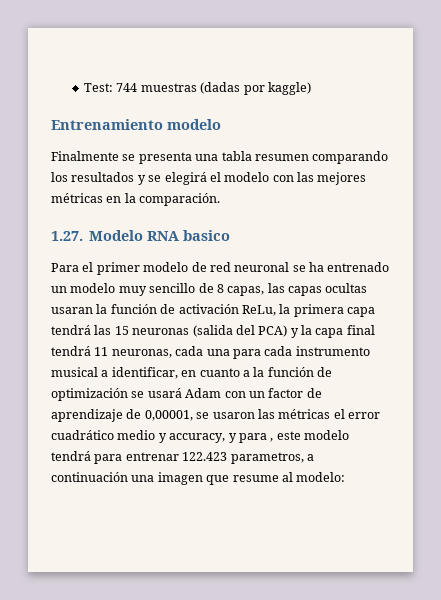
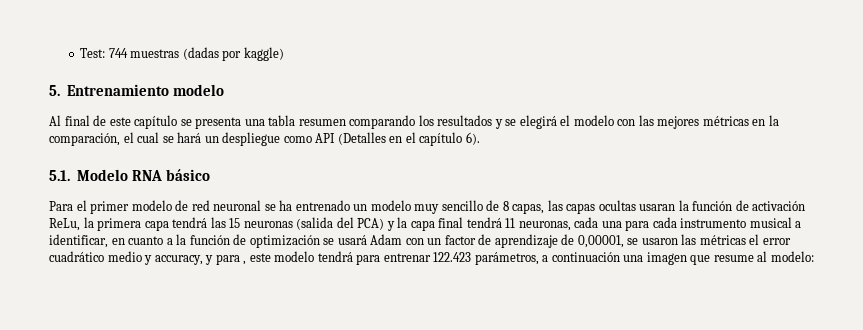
(311, 88) none -> [49,85,60,96] 5.
[51,151,119,161] Finalmente -> [49,115,178,129] Al final de este capítulo
[139,193,221,206] [51,231,83,241] comparación. // 1.27. -> [49,132,480,146] [49,170,70,181] comparación, el cual se hará un despliegue como API (Detalles en el capítulo 6). // 5.1.
[183,230,231,241] basico -> [165,169,210,181] básico
[230,452,304,464] parametros, -> [474,252,539,265] parámetros,

